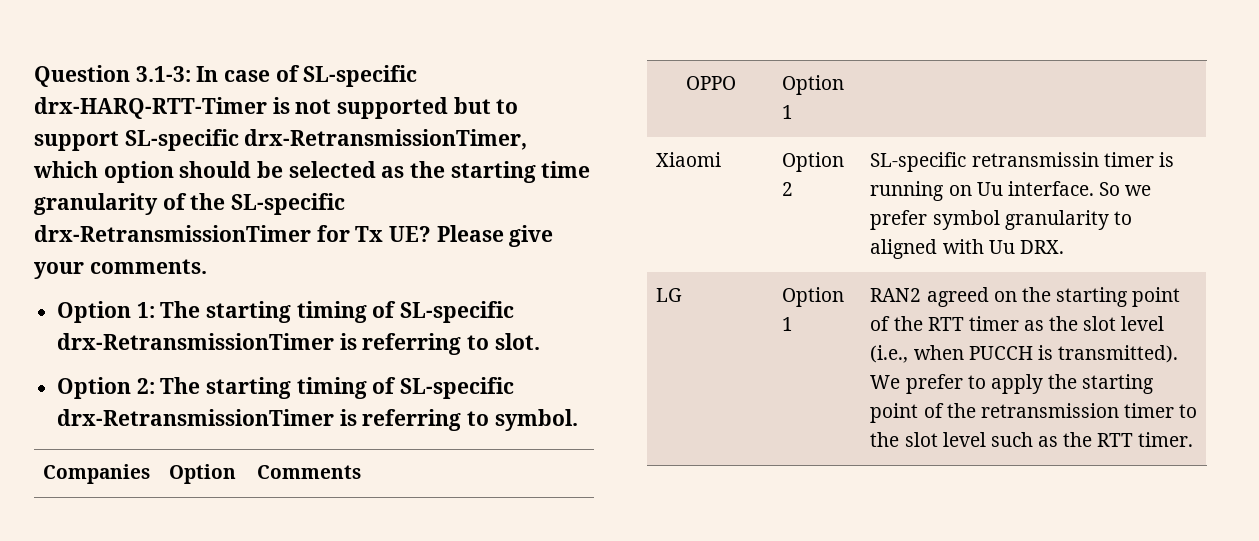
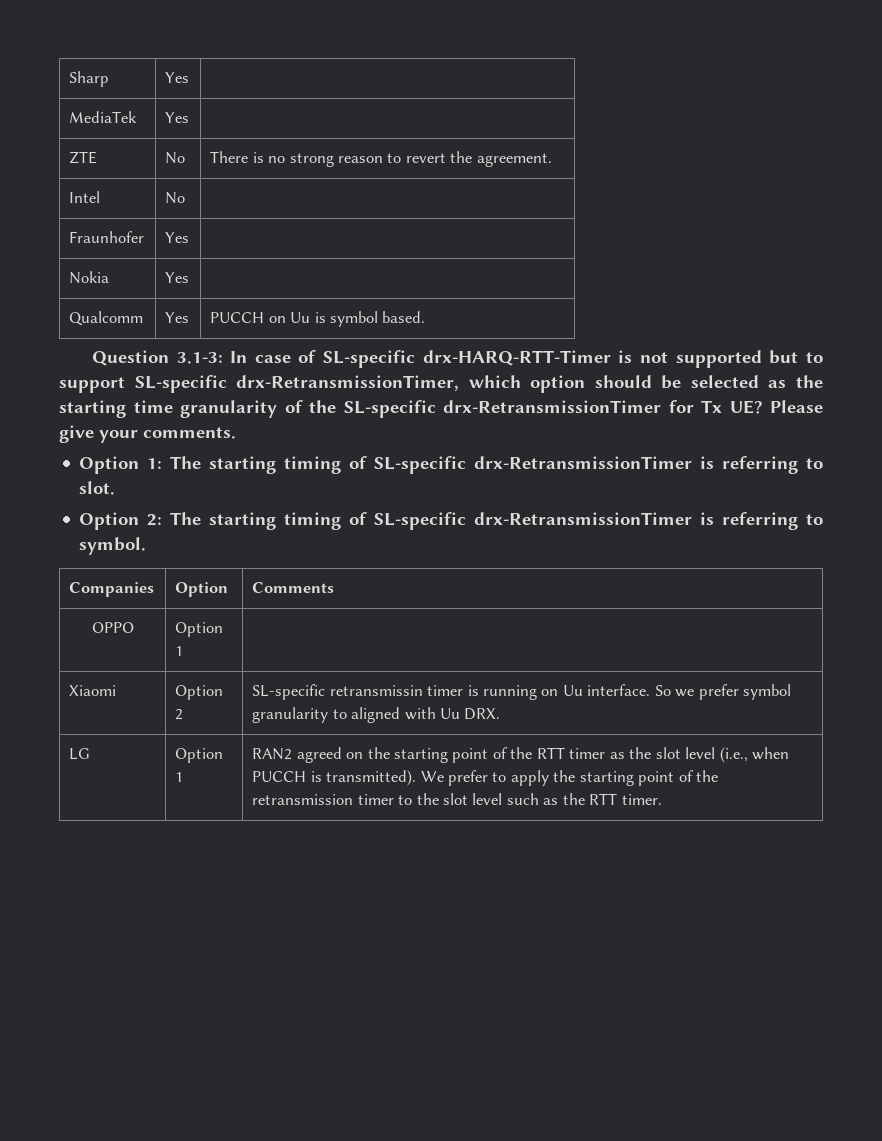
(34, 76) none -> [69,71,110,87] [165,72,190,83] [69,111,138,123] [165,112,190,123] [69,151,98,164] [165,152,186,164] [210,151,552,167] [69,191,101,203] [165,192,186,204] [69,231,145,243] [165,232,190,243] [69,271,110,284] [165,272,190,283] [69,311,144,326] [165,312,190,323] [210,311,426,327] Sharp | Yes | // MediaTek | Yes | // ZTE | No | There is no strong reason to revert the agreement. // Intel | No | // Fraunhofer | Yes | // Nokia | Yes | // Qualcomm | Yes | PUCCH on Uu is symbol based. //

